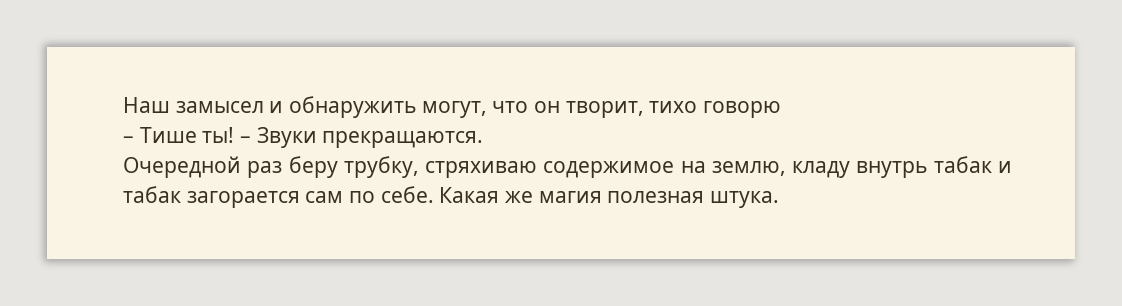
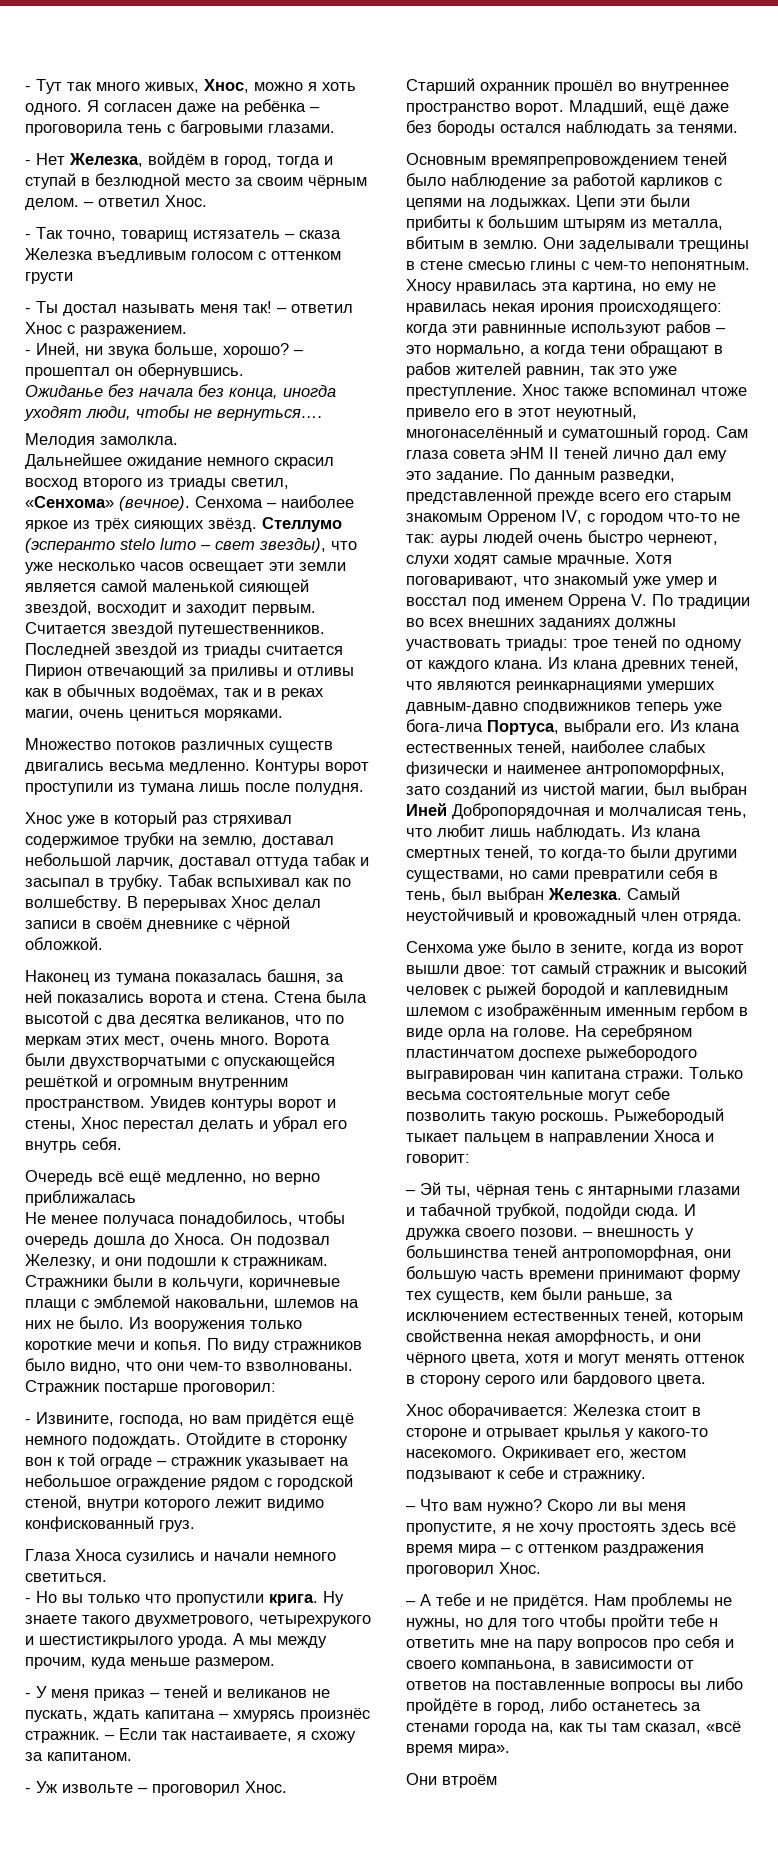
[123,96,782,118] [123,127,484,148] [123,156,1012,178] [123,186,780,208] Наш замысел и обнаружить могут, что он творит, тихо говорю // – Тише ты! – Звуки прекращаются. // Очередной раз беру трубку, стряхиваю содержимое на землю, кладу внутрь табак и табак загорается сам по себе. Какая же магия полезная штука. -> [25,79,356,94] [25,99,320,115] [25,120,335,136] [25,152,333,168] [25,173,367,189] [25,195,207,210] [25,227,341,242] [25,248,341,263] [25,272,73,284] [25,301,353,316] [25,322,187,337] [25,342,304,358] [25,363,244,379] [25,384,336,400] [24,405,323,421] [25,433,178,448] [25,453,334,469] [25,478,289,490] [25,495,354,511] [25,517,342,532] [25,538,357,553] [25,562,346,574] [25,579,309,595] [25,600,316,616] [25,621,325,637] [25,642,343,658] [25,663,354,679] [25,684,324,700] [25,709,283,721] [25,738,333,753] [25,759,369,774] [25,783,364,795] [25,811,292,827] [25,832,334,848] [25,853,369,869] [25,874,351,890] [25,895,321,911] [25,916,290,932] [25,937,103,950] [25,969,344,985] [25,990,367,1006] [25,1011,344,1027] [25,1033,330,1048] [25,1053,335,1069] [25,1074,288,1090] [25,1096,336,1111] [25,1116,347,1132] [25,1137,122,1153] [25,1170,320,1185] [25,1190,136,1206] [25,1211,345,1227] [25,1233,330,1248] [25,1254,328,1269] [25,1274,340,1290] [25,1295,359,1311] [25,1316,302,1332] [25,1338,362,1353] [25,1358,353,1374] [25,1380,276,1395] [25,1412,354,1427] [25,1432,348,1448] [25,1453,349,1469] [25,1474,353,1490] [25,1495,324,1511] [25,1516,195,1532] [25,1549,336,1564] [25,1573,107,1582] [25,1591,344,1606] [25,1615,371,1627] [25,1633,327,1648] [25,1657,275,1669] [25,1685,330,1701] [25,1708,370,1722] [25,1728,356,1743] [25,1752,132,1761] [25,1781,287,1796] [406,78,729,94] [406,99,729,115] [406,120,738,136] [406,152,727,168] [406,173,722,189] [406,194,690,210] [406,215,723,231] [406,236,749,252] [406,261,750,270] [406,279,716,294] [406,303,722,315] [406,320,726,336] [406,341,723,357] [406,362,677,378] [406,384,747,399] [406,404,637,420] [406,425,748,441] [406,446,727,462] [406,468,675,483] [406,488,731,504] [406,510,740,525] [406,530,718,546] [406,552,672,567] [406,572,717,588] [406,594,750,609] [406,618,676,630] [406,635,742,651] [406,656,739,672] [406,681,715,693] [406,702,722,714] [406,719,740,735] [406,740,706,755] [406,761,725,777] [406,782,747,798] [406,803,747,819] [406,824,701,840] [406,845,737,861] [406,866,718,882] [406,887,680,903] [406,908,742,924] [406,940,744,956] [406,961,747,977] [406,982,728,998] [406,1003,748,1019] [406,1024,692,1040] [406,1045,697,1061] [406,1067,743,1082] [406,1087,670,1103] [406,1108,724,1124] [406,1130,714,1145] [406,1154,470,1166] [406,1182,740,1198] [406,1203,696,1219] [406,1228,694,1240] [406,1245,731,1261] [406,1266,741,1282] [406,1287,673,1303] [406,1308,743,1324] [406,1329,701,1345] [406,1352,745,1366] [406,1371,706,1387] [406,1403,701,1419] [406,1428,708,1440] [406,1446,686,1461] [406,1466,646,1482] [406,1499,686,1514] [406,1521,736,1535] [406,1544,704,1556] [406,1562,541,1577] [406,1593,732,1609] [406,1614,718,1630] [406,1635,734,1651] [406,1660,694,1671] [406,1677,743,1693] [406,1698,701,1714] [406,1721,741,1735] [406,1744,510,1756] [406,1773,497,1788] - Тут так много живых, Хнос, можно я хоть одного. Я согласен даже на ребёнка – проговорила тень с багровыми глазами. // - Нет Железка, войдём в город, тогда и ступай в безлюдной место за своим чёрным делом. – ответил Хнос. // - Так точно, товарищ истязатель – сказа Железка въедливым голосом с оттенком грусти // - Ты достал называть меня так! – ответил Хнос с разражением. // - Иней, ни звука больше, хорошо? – прошептал он обернувшись. // Ожиданье без начала без конца, иногда уходят люди, чтобы не вернуться…. // Мелодия замолкла. // Дальнейшее ожидание немного скрасил восход второго из триады светил, «Сенхома» (вечное). Сенхома – наиболее яркое из трёх сияющих звёзд. Стеллумо (эсперанто stelo lumo – свет звезды), что уже несколько часов освещает эти земли является самой маленькой сияющей звездой, восходит и заходит первым. Считается звездой путешественников. Последней звездой из триады считается Пирион отвечающий за приливы и отливы как в обычных водоёмах, так и в реках магии, очень цениться моряками. // Множество потоков различных существ двигались весьма медленно. Контуры ворот проступили из тумана лишь после полудня. // Хнос уже в который раз стряхивал содержимое трубки на землю, доставал небольшой ларчик, доставал оттуда табак и засыпал в трубку. Табак вспыхивал как по волшебству. В перерывах Хнос делал записи в своём дневнике с чёрной обложкой. // Наконец из тумана показалась башня, за ней показались ворота и стена. Стена была высотой с два десятка великанов, что по меркам этих мест, очень много. Ворота были двухстворчатыми с опускающейся решёткой и огромным внутренним пространством. Увидев контуры ворот и стены, Хнос перестал делать и убрал его внутрь себя. // Очередь всё ещё медленно, но верно приближалась // Не менее получаса понадобилось, чтобы очередь дошла до Хноса. Он подозвал Железку, и они подошли к стражникам. Стражники были в кольчуги, коричневые плащи с эмблемой наковальни, шлемов на них не было. Из вооружения только короткие мечи и копья. По виду стражников было видно, что они чем-то взволнованы. Стражник постарше проговорил: // - Извините, господа, но вам придётся ещё немного подождать. Отойдите в сторонку вон к той ограде – стражник указывает на небольшое ограждение рядом с городской стеной, внутри которого лежит видимо конфискованный груз. // Глаза Хноса сузились и начали немного светиться. // - Но вы только что пропустили крига. Ну знаете такого двухметрового, четырехрукого и шестистикрылого урода. А мы между прочим, куда меньше размером. // - У меня приказ – теней и великанов не пускать, ждать капитана – хмурясь произнёс стражник. – Если так настаиваете, я схожу за капитаном. // - Уж извольте – проговорил Хнос. // Старший охранник прошёл во внутреннее пространство ворот. Младший, ещё даже без бороды остался наблюдать за тенями. // Основным времяпрепровождением теней было наблюдение за работой карликов с цепями на лодыжках. Цепи эти были прибиты к большим штырям из металла, вбитым в землю. Они заделывали трещины в стене смесью глины с чем-то непонятным. Хносу нравилась эта картина, но ему не нравилась некая ирония происходящего: когда эти равнинные используют рабов – это нормально, а когда тени обращают в рабов жителей равнин, так это уже преступление. Хнос также вспоминал чтоже привело его в этот неуютный, многонаселённый и суматошный город. Сам глаза совета эНМ II теней лично дал ему это задание. По данным разведки, представленной прежде всего его старым знакомым Орреном IV, с городом что-то не так: ауры людей очень быстро чернеют, слухи ходят самые мрачные. Хотя поговаривают, что знакомый уже умер и восстал под именем Оррена V. По традиции во всех внешних заданиях должны участвовать триады: трое теней по одному от каждого клана. Из клана древних теней, что являются реинкарнациями умерших давным-давно сподвижников теперь уже бога-лича Портуса, выбрали его. Из клана естественных теней, наиболее слабых физически и наименее антропоморфных, зато созданий из чистой магии, был выбран Иней Добропорядочная и молчалисая тень, что любит лишь наблюдать. Из клана смертных теней, то когда-то были другими существами, но сами превратили себя в тень, был выбран Железка. Самый неустойчивый и кровожадный член отряда. // Сенхома уже было в зените, когда из ворот вышли двое: тот самый стражник и высокий человек с рыжей бородой и каплевидным шлемом с изображённым именным гербом в виде орла на голове. На серебряном пластинчатом доспехе рыжебородого выгравирован чин капитана стражи. Только весьма состоятельные могут себе позволить такую роскошь. Рыжебородый тыкает пальцем в направлении Хноса и говорит: // – Эй ты, чёрная тень с янтарными глазами и табачной трубкой, подойди сюда. И дружка своего позови. – внешность у большинства теней антропоморфная, они большую часть времени принимают форму тех существ, кем были раньше, за исключением естественных теней, которым свойственна некая аморфность, и они чёрного цвета, хотя и могут менять оттенок в сторону серого или бардового цвета. // Хнос оборачивается: Железка стоит в стороне и отрывает крылья у какого-то насекомого. Окрикивает его, жестом подзывают к себе и стражнику. // – Что вам нужно? Скоро ли вы меня пропустите, я не хочу простоять здесь всё время мира – с оттенком раздражения проговорил Хнос. // – А тебе и не придётся. Нам проблемы не нужны, но для того чтобы пройти тебе н ответить мне на пару вопросов про себя и своего компаньона, в зависимости от ответов на поставленные вопросы вы либо пройдёте в город, либо останетесь за стенами города на, как ты там сказал, «всё время мира». // Они втроём

